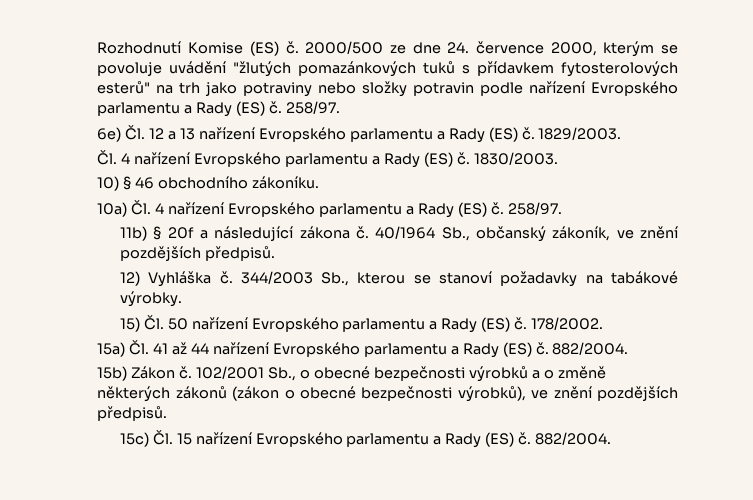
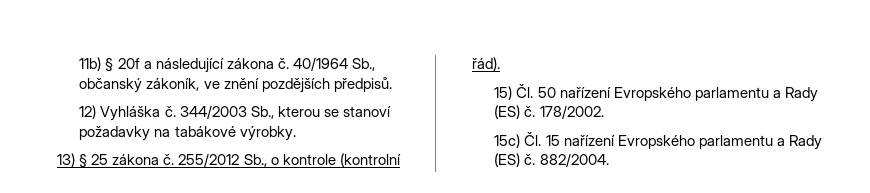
[97,41,678,57] [97,61,678,77] [97,81,678,97] [97,101,341,117] [97,125,622,143] [97,150,558,168] [97,176,320,191] [97,200,562,218] Rozhodnutí Komise (ES) č. 2000/500 ze dne 24. července 2000, kterým se povoluje uvádění "žlutých pomazánkových tuků s přídavkem fytosterolových esterů" na trh jako potraviny nebo složky potravin podle nařízení Evropského parlamentu a Rady (ES) č. 258/97. // 6e) Čl. 12 a 13 nařízení Evropského parlamentu a Rady (ES) č. 1829/2003. // Čl. 4 nařízení Evropského parlamentu a Rady (ES) č. 1830/2003. // 10) § 46 obchodního zákoníku. // 10a) Čl. 4 nařízení Evropského parlamentu a Rady (ES) č. 258/97. // -> (79, 64) none
(182, 299) none -> [57,153,401,168] [472,57,501,71] // 13) § 25 zákona č. 255/2012 Sb., o kontrole (kontrolní řád).
[97,340,629,358] [97,366,606,382] [97,386,678,402] [97,406,168,421] // 15a) Čl. 41 až 44 nařízení Evropského parlamentu a Rady (ES) č. 882/2004. // 15b) Zákon č. 102/2001 Sb., o obecné bezpečnosti výrobků a o změně některých zákonů (zákon o obecné bezpečnosti výrobků), ve znění pozdějších předpisů. -> (604, 112) none

